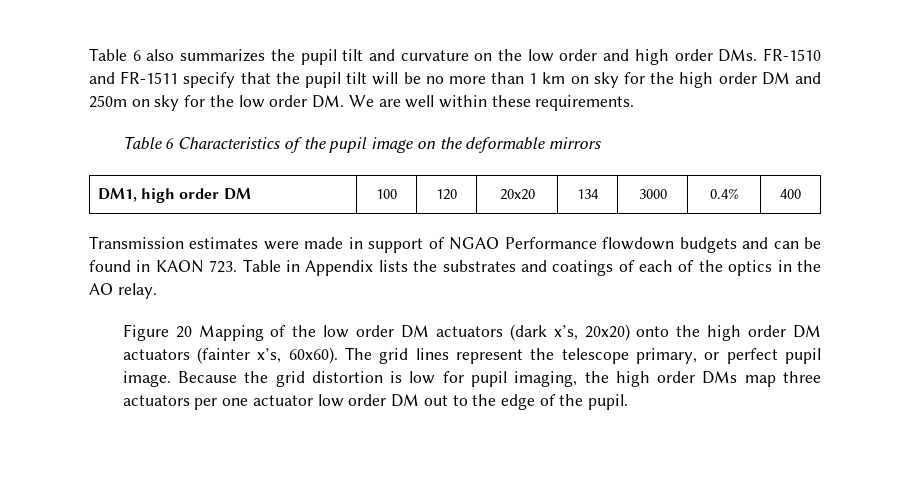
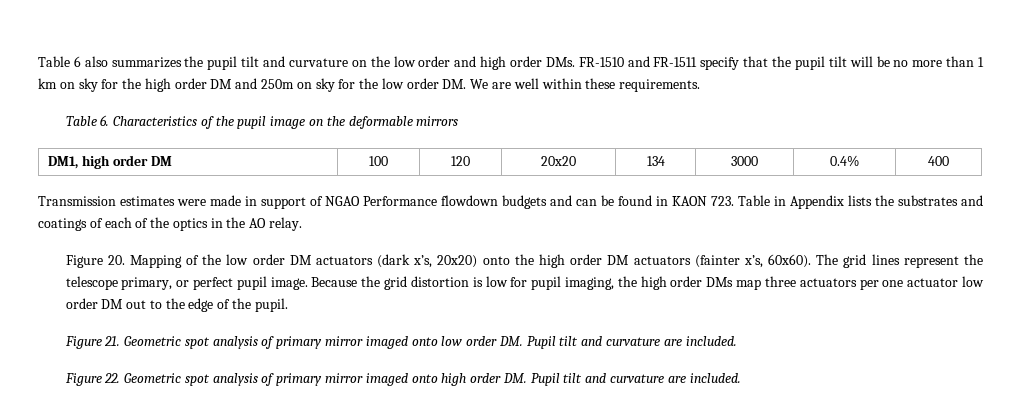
[165,138,175,149] 6 -> [100,115,110,126] 6.
[175,326,192,338] 20 -> [107,255,125,265] 20.
(629, 402) none -> [64,336,737,349] [64,373,741,386] // Figure 21. Geometric spot analysis of primary mirror imaged onto low order DM. Pupil tilt and curvature are included. // Figure 22. Geometric spot analysis of primary mirror imaged onto high order DM. Pupil tilt and curvature are included.

